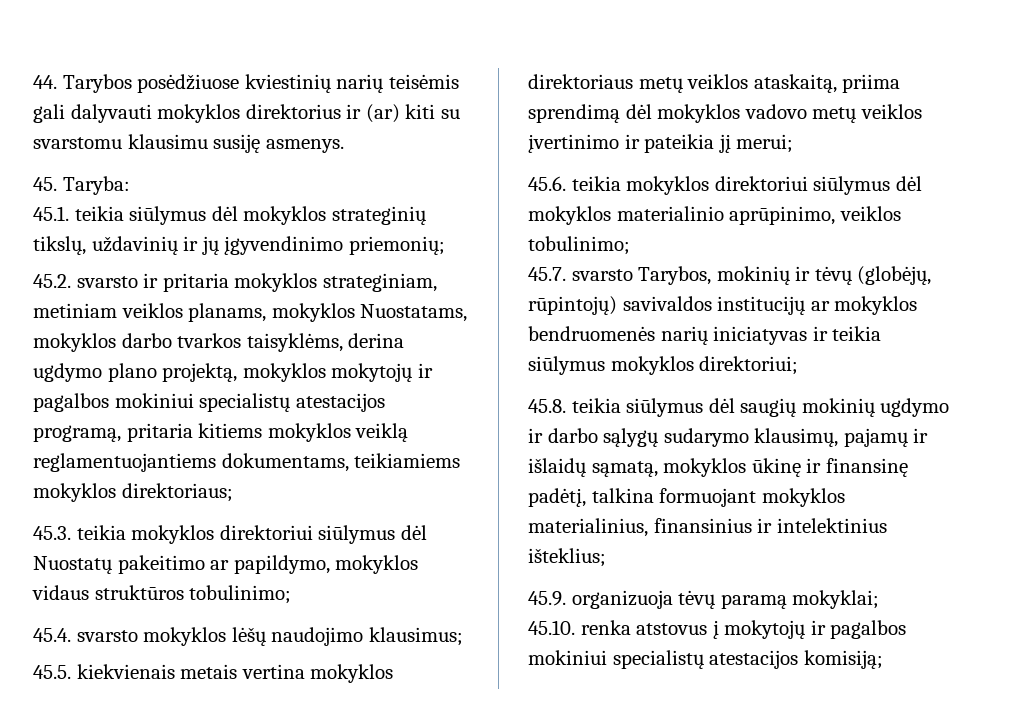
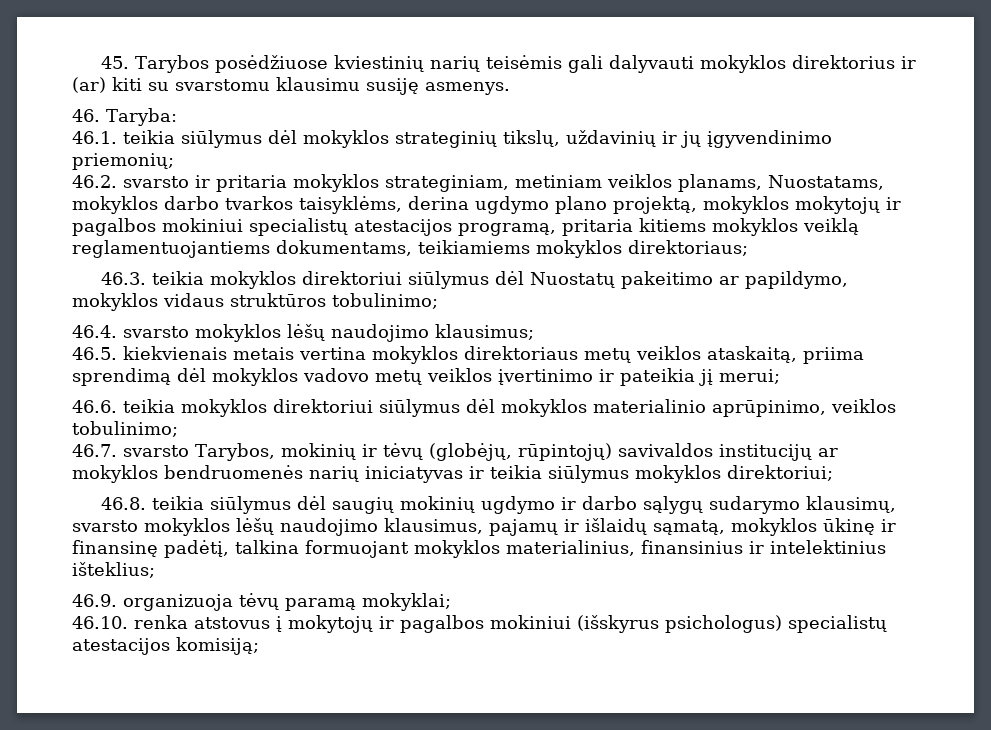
[33,75,57,89] 44. -> [101,56,130,69] 45.
[33,177,57,191] 45. -> [72,109,100,122] 46.
[33,206,69,221] 45.1. -> [72,131,117,144] 46.1.
[33,274,71,288] 45.2. -> [72,175,117,188] 46.2.
[271,303,355,322] mokyklos -> (762, 183) none
[33,526,71,540] 45.3. -> [101,272,147,285] 46.3.
[33,628,71,642] 45.4. -> [72,325,117,338] 46.4.
[33,665,71,679] 45.5. -> [72,347,117,360] 46.5.
[528,176,566,191] 45.6. -> [72,400,117,413] 46.6.
[528,267,566,281] 45.7. -> [72,444,117,457] 46.7.
[528,399,566,413] 45.8. -> [101,497,147,510] 46.8.
(839, 437) none -> [72,518,483,536] svarsto mokyklos lėšų naudojimo klausimus,
[528,591,566,606] 45.9. -> [72,594,117,607] 46.9.
[528,620,575,635] 45.10. -> [72,616,128,629] 46.10.
(607, 657) none -> [577,615,782,633] (išskyrus psichologus)

